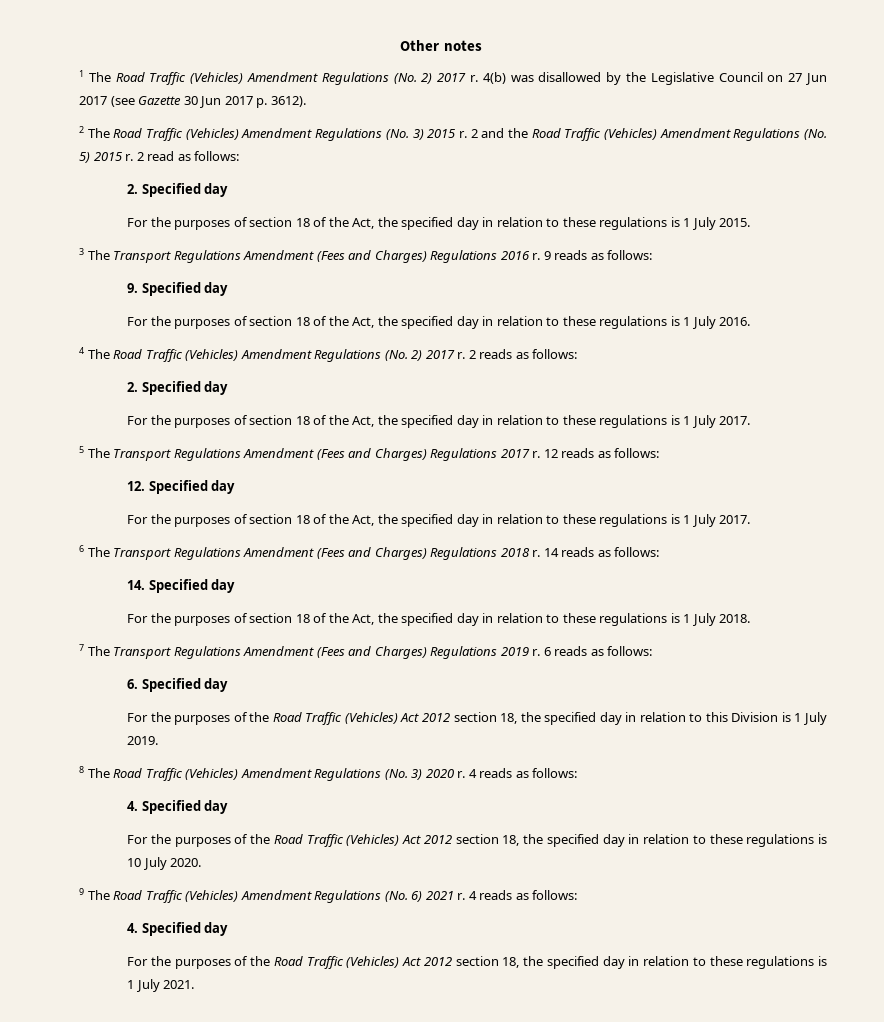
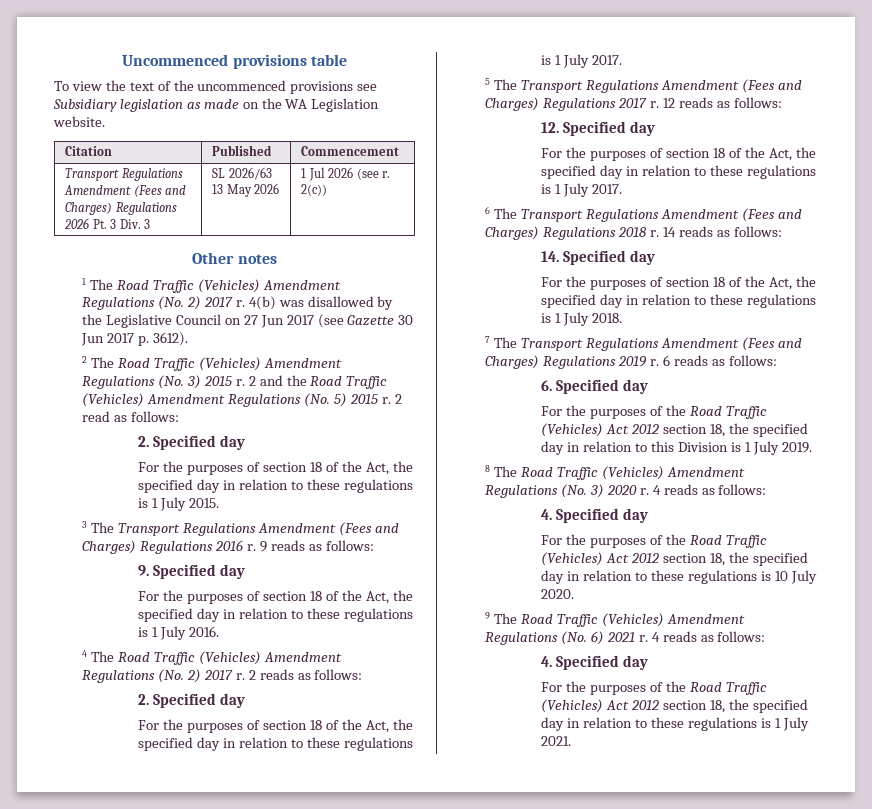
(400, 45) none -> [122,54,347,69] [54,80,378,94] [53,98,380,112] [53,116,105,127] [65,146,113,156] [212,145,273,156] [301,146,400,156] [65,168,183,181] [64,185,187,197] [65,202,177,215] [64,218,151,229] [212,167,272,180] [212,183,280,197] [301,167,391,181] [301,184,328,196] Uncommenced provisions table // To view the text of the uncommenced provisions see Subsidiary legislation as made on the WA Legislation website. // Citation | Published | Commencement // Transport Regulations Amendment (Fees and Charges) Regulations 2026 Pt. 3 Div. 3 | SL 2026/63 13 May 2026 | 1 Jul 2026 (see r. 2(c)) //

